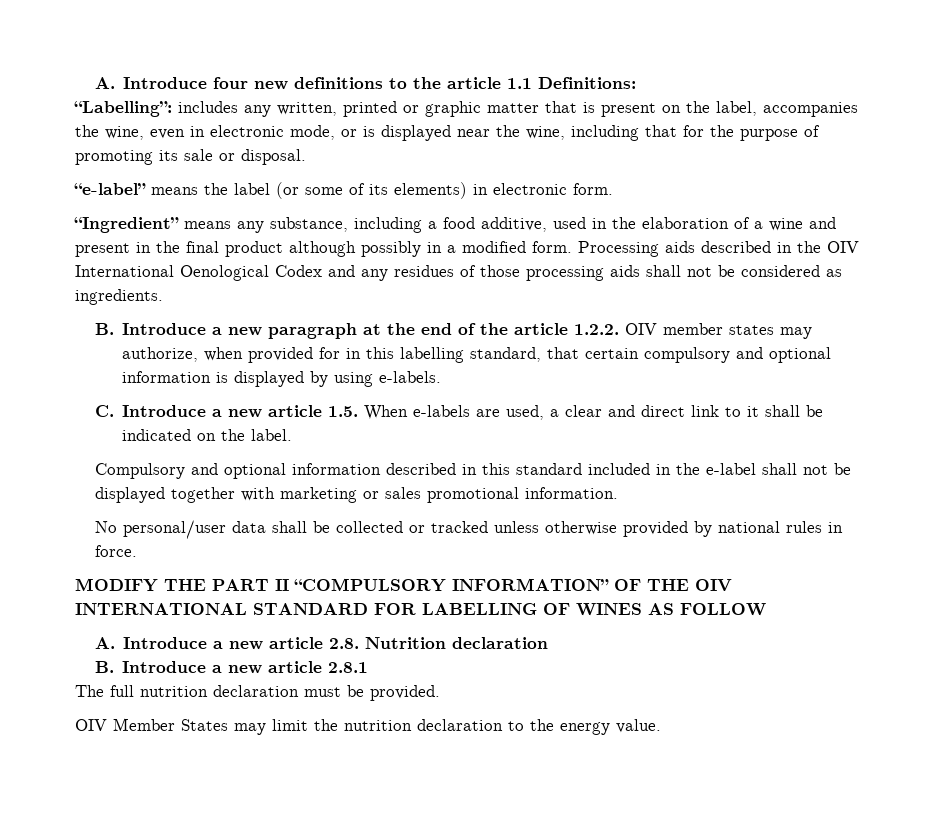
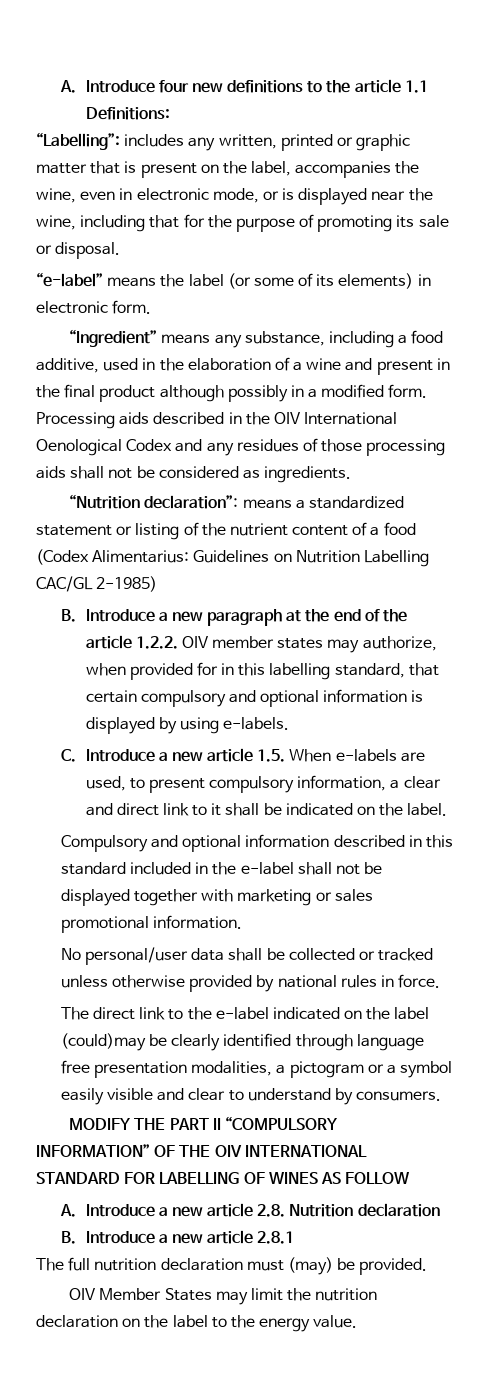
(163, 297) none -> [69,494,404,509] [36,522,416,540] [36,549,429,567] [36,576,158,592] // “Nutrition declaration”: means a standardized statement or listing of the nutrient content of a food (Codex Alimentarius: Guidelines on Nutrition Labelling CAC/GL 2-1985)
(545, 412) none -> [129,775,387,793] to present compulsory information,
(137, 551) none -> [60,1007,430,1020] [60,1033,424,1051] [60,1060,453,1078] [60,1088,442,1105] // The direct link to the e-label indicated on the label (could)may be clearly identified through language free presentation modalities, a pictogram or a symbol easily visible and clear to understand by consumers.
(341, 692) none -> [287,1257,333,1275] (may)
(503, 725) none -> [122,1315,208,1328] on the label

